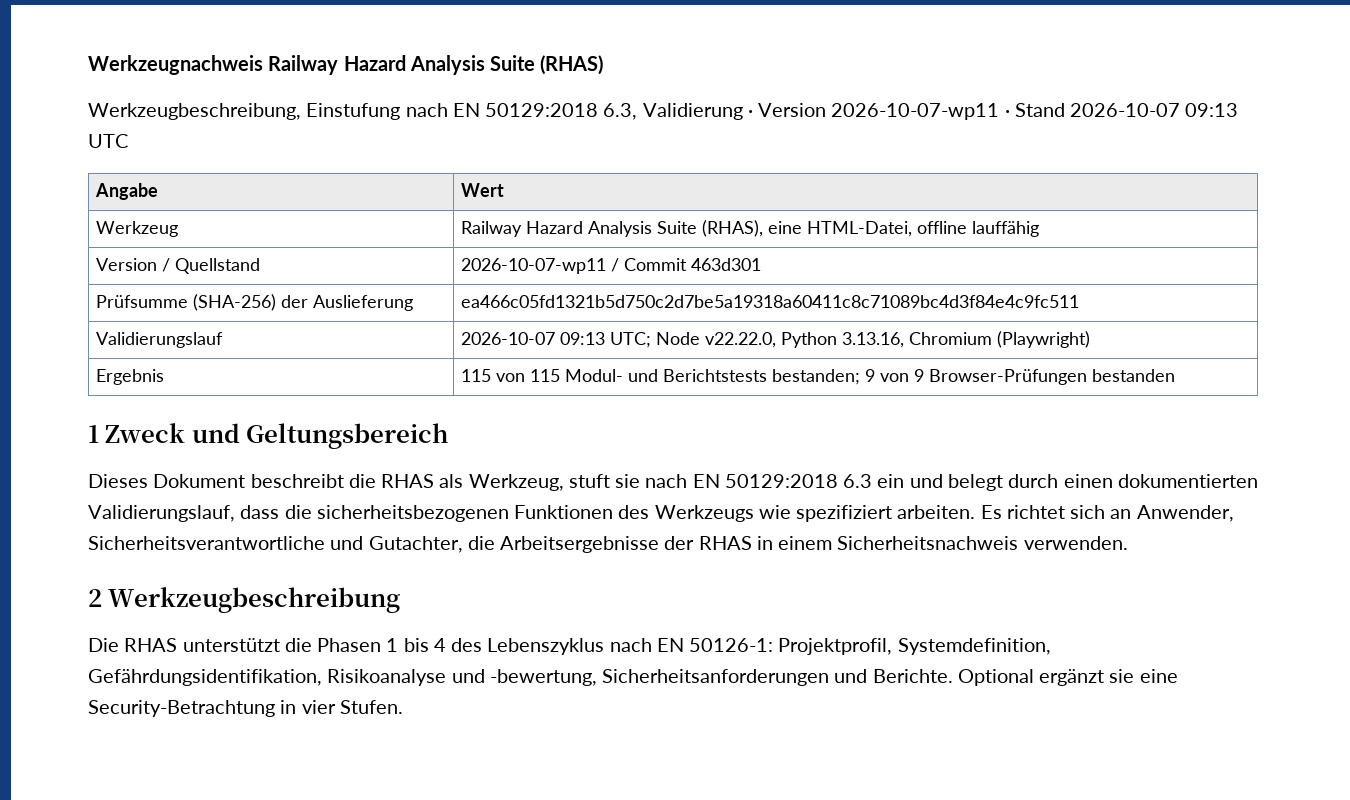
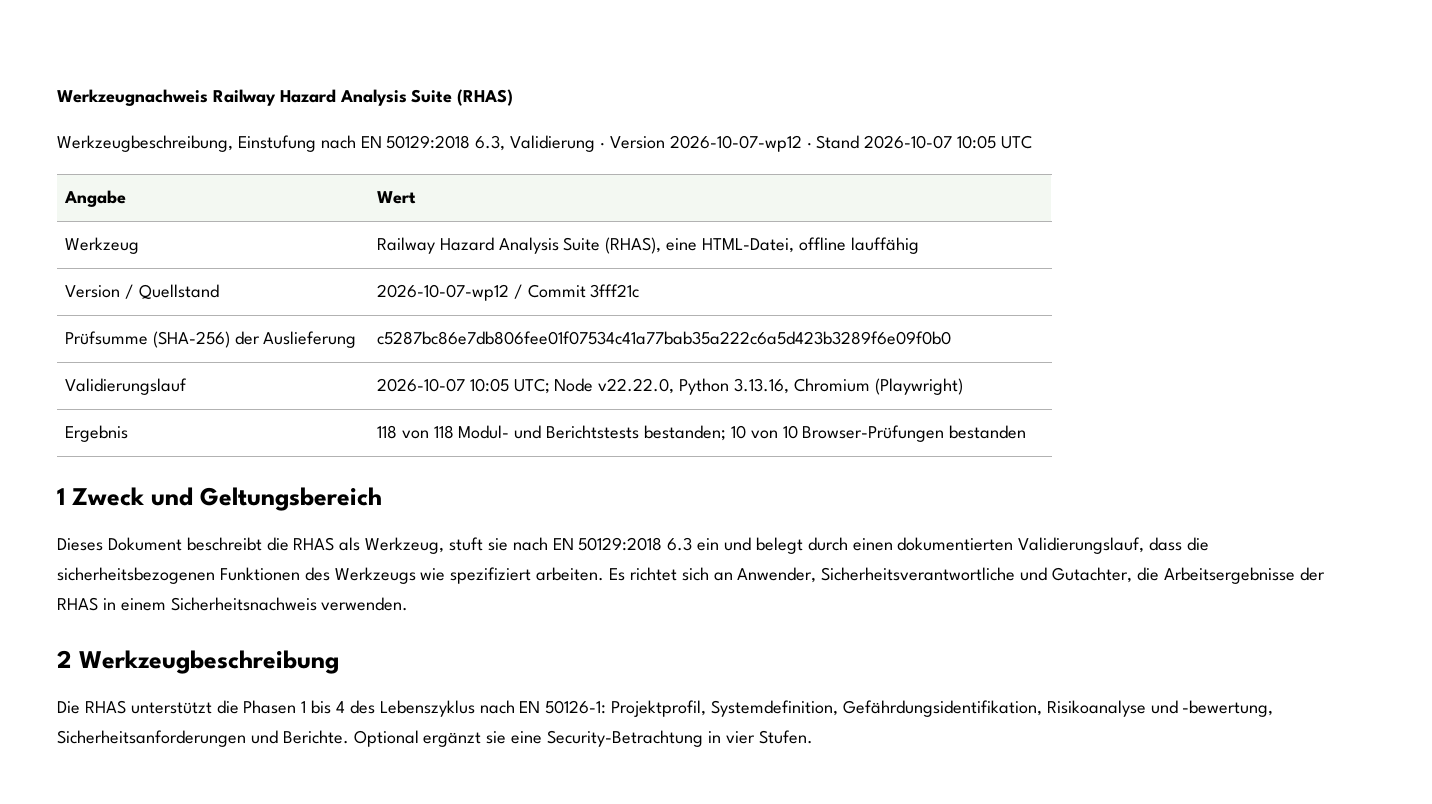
[831,103,1000,120] 2026-10-07-wp11 -> [669,135,802,152] 2026-10-07-wp12
[1185,103,1239,117] 09:13 -> [957,135,997,149] 10:05
[461,258,607,274] 2026-10-07-wp11 -> [376,284,509,301] 2026-10-07-wp12
[691,258,762,271] 463d301 -> [590,284,640,298] 3fff21c
[461,295,1080,308] ea466c05fd1321b5d750c2d7be5a19318a60411c8c71089bc4d3f84e4c9fc511 -> [376,331,951,345] c5287bc86e7db806fee01f07534c41a77bab35a222c6a5d423b3289f6e09f0b0
[560,332,606,345] 09:13 -> [469,378,509,392] 10:05
[461,369,561,382] 115 von 115 -> [376,425,454,439] 118 von 118
[865,369,925,382] 9 von 9 -> [730,425,798,439] 10 von 10

